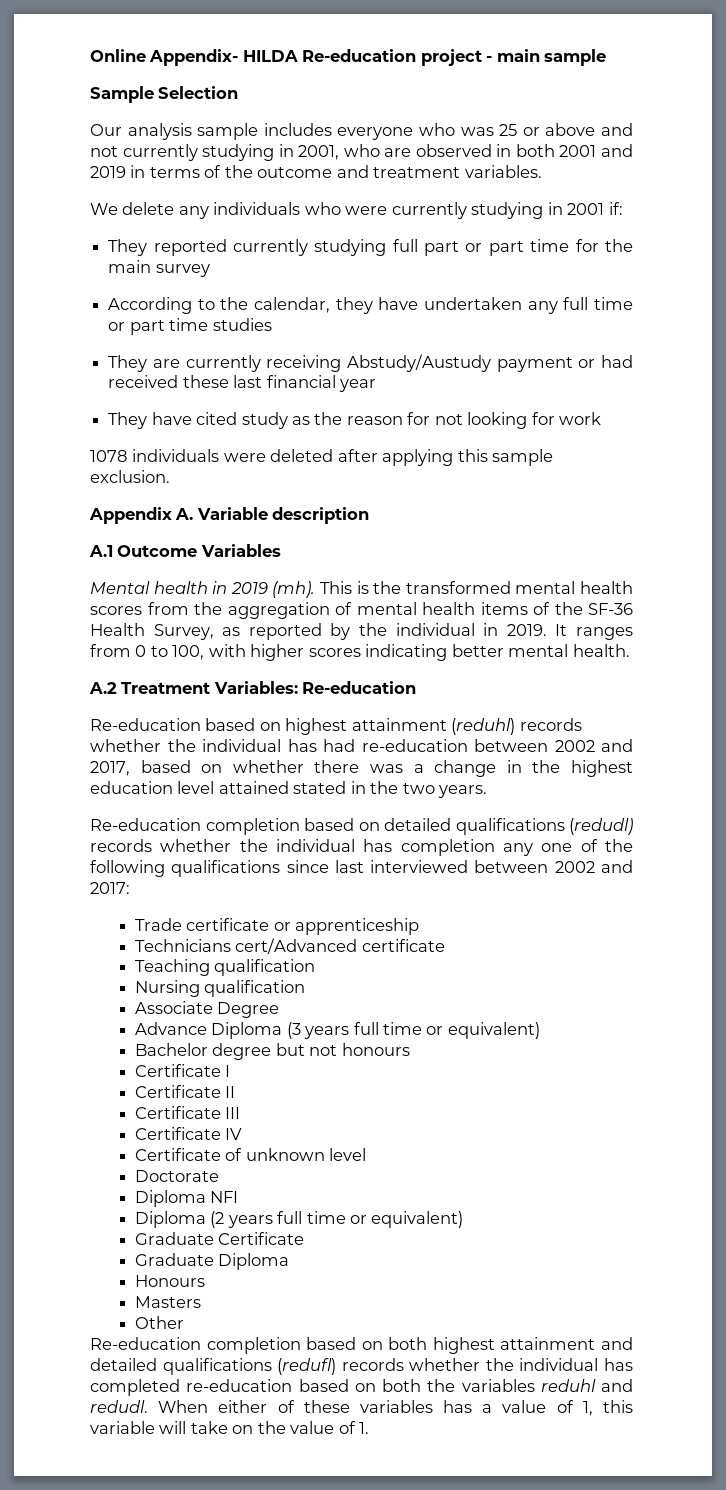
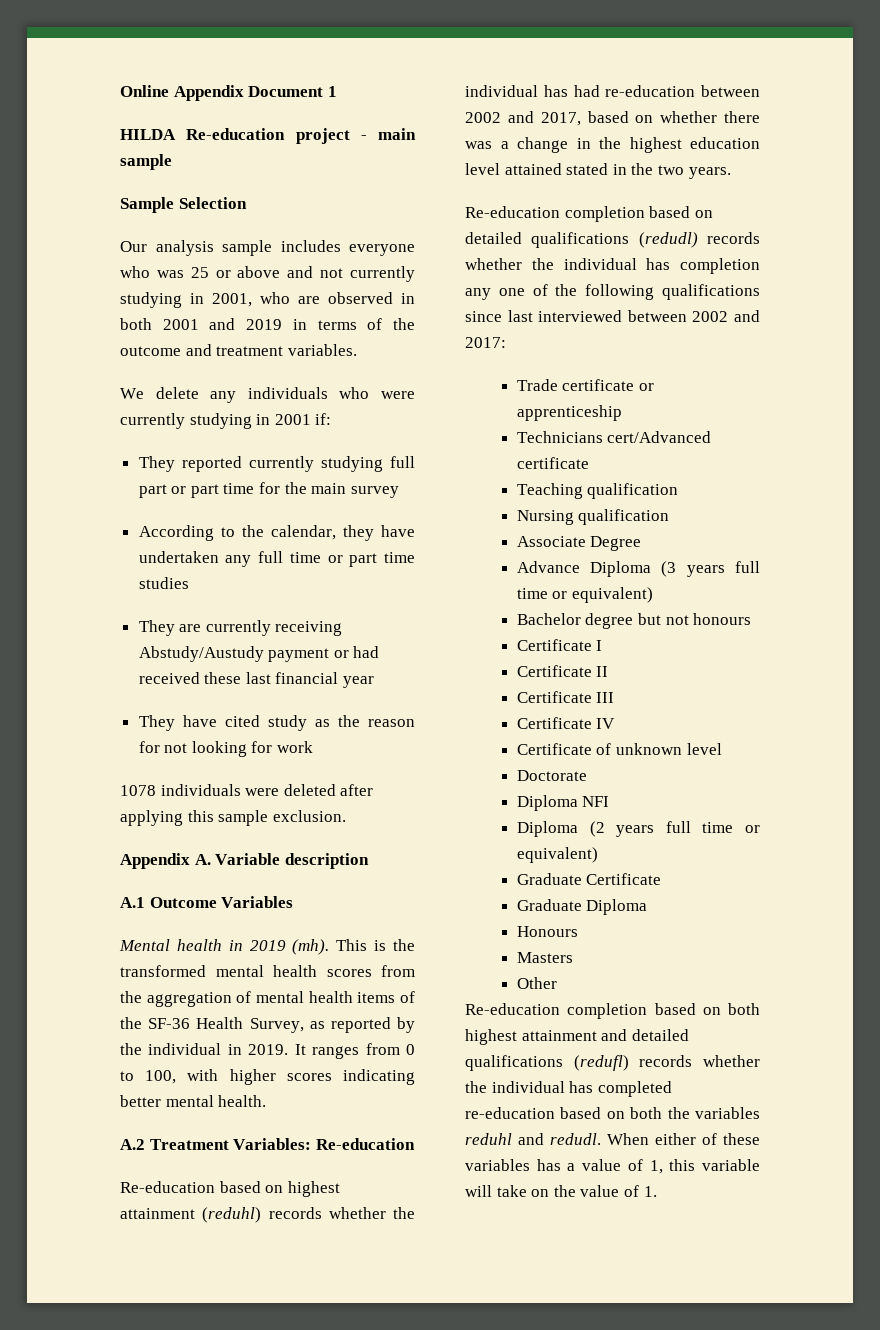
[149,49,239,66] Appendix- -> [173,85,337,101] Appendix Document 1 //

